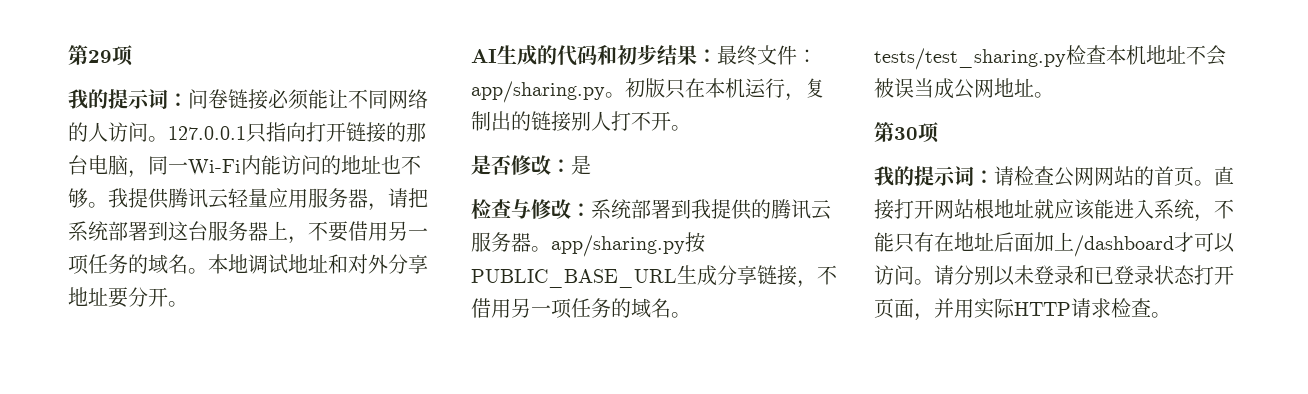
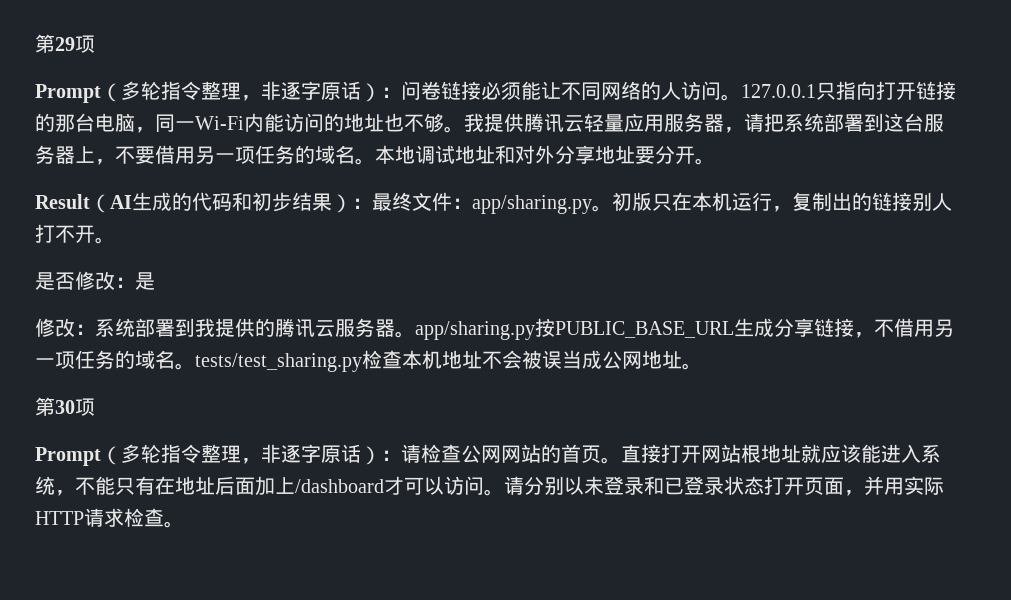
[68,89,168,109] 我的提示词 -> [35,81,381,103] Prompt（多轮指令整理，非逐字原话）
(188, 304) none -> [35,194,110,213] Result（
(697, 55) none -> [332,194,352,213] ）
[471,199,531,219] 检查与 -> (155, 281) none
[874,166,974,186] 我的提示词 -> [35,444,381,466] Prompt（多轮指令整理，非逐字原话）

